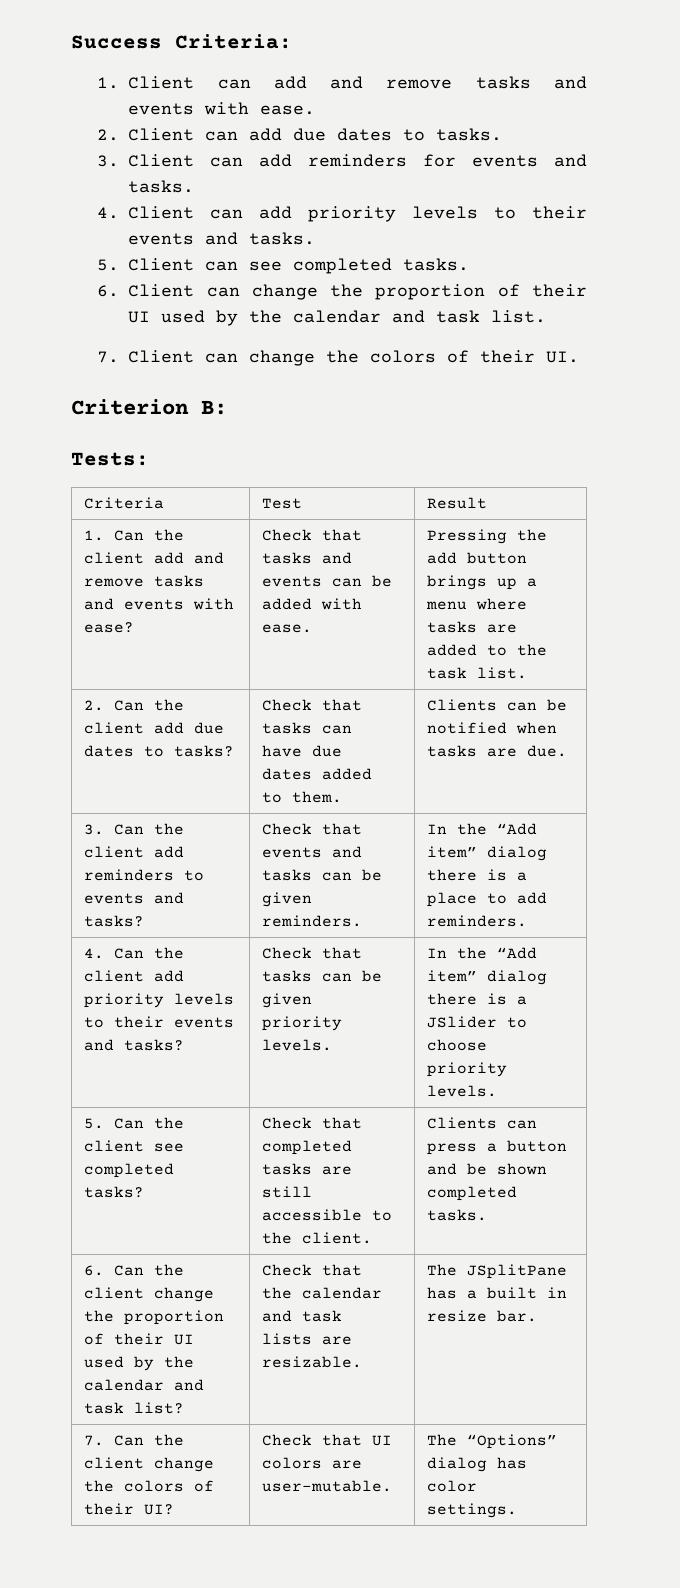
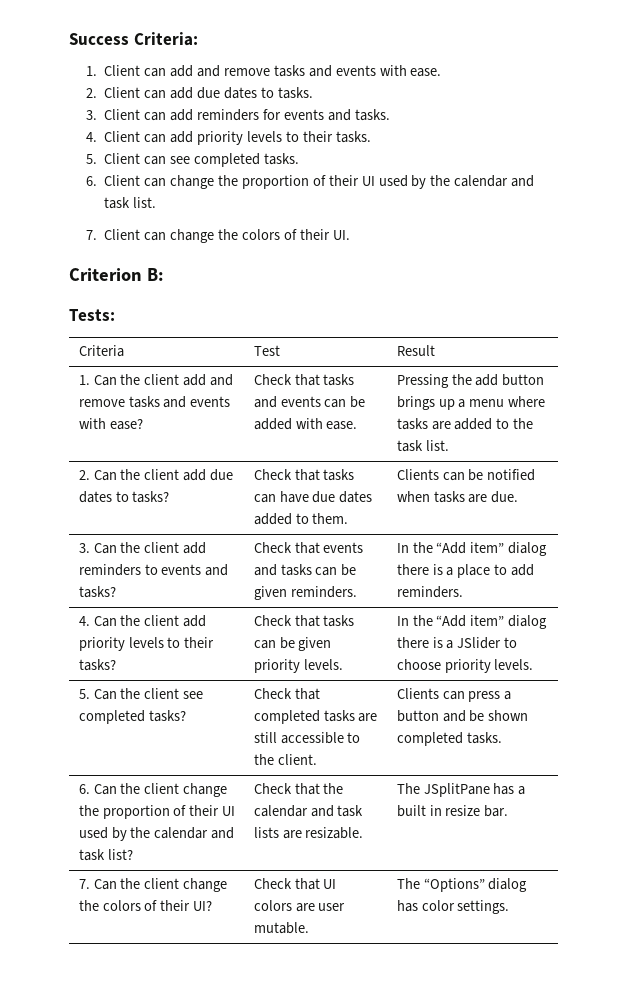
[128,232,239,245] events and -> (333, 136) none
[174,1017,235,1028] [84,1039,115,1051] events and -> (215, 642) none
[262,1480,393,1492] user-mutable. -> [318,903,346,911] [253,922,309,934] user mutable.

